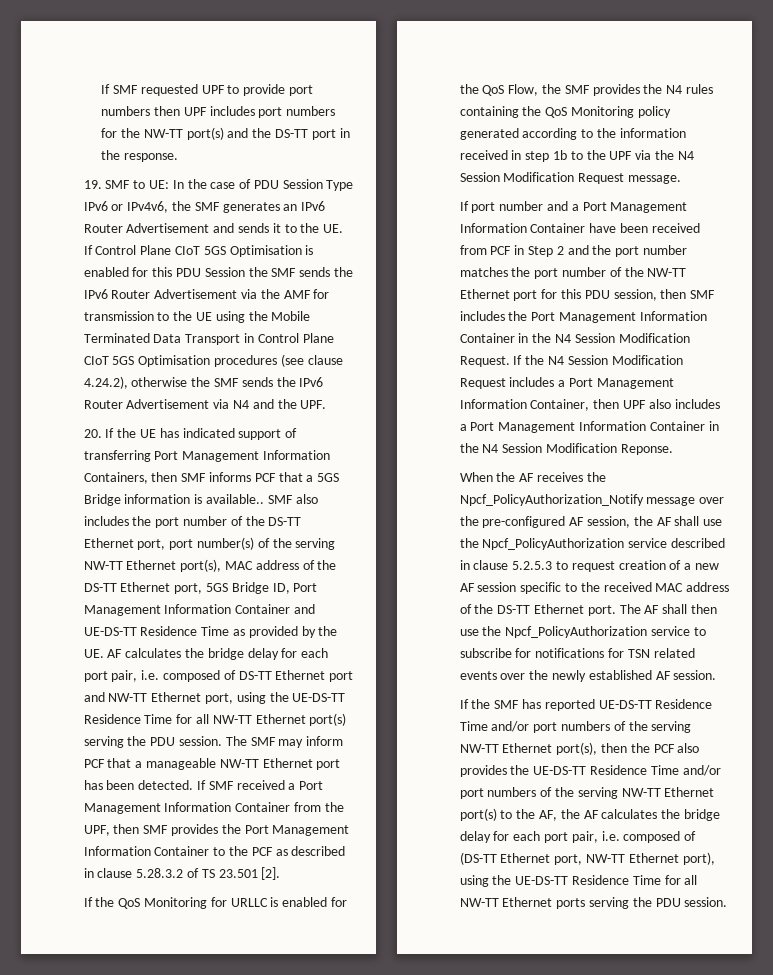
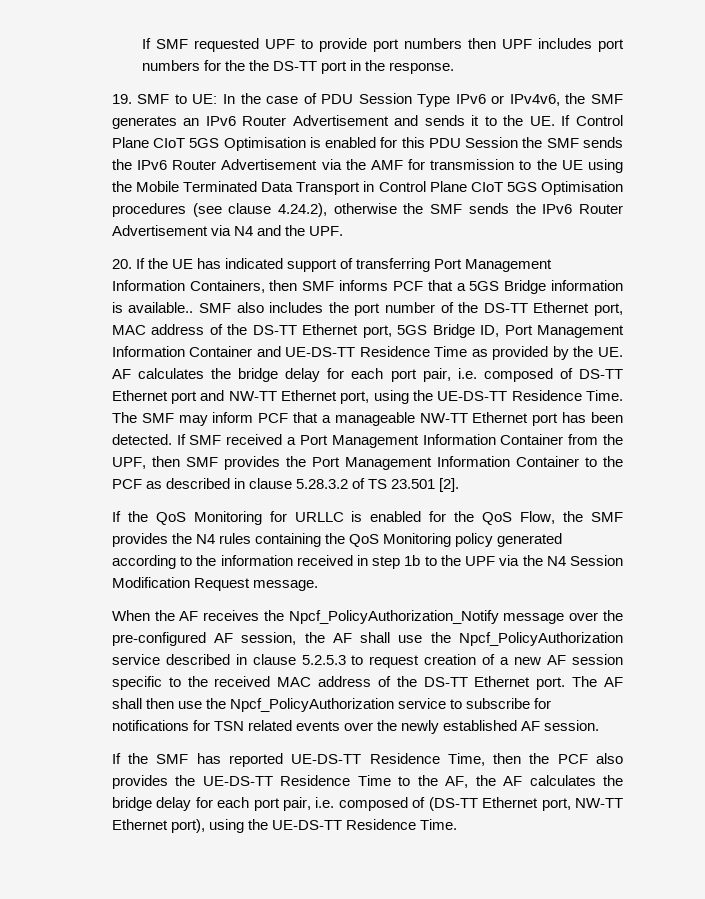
[143,127,249,140] NW-TT port(s) and -> (245, 65) none
[169,537,336,550] [83,559,222,572] port number(s) of the serving NW-TT Ethernet port(s), -> (623, 309) none
[144,713,347,726] [83,736,223,748] Time for all NW-TT Ethernet port(s) serving the PDU session. -> [586,390,623,401] Time.
[459,201,688,213] [459,223,700,233] [459,245,687,257] [459,267,687,279] [459,289,716,301] [459,311,707,323] [459,333,690,343] [459,355,683,367] [459,377,674,389] [459,399,720,411] [459,421,719,433] [459,443,673,455] // If port number and a Port Management Information Container have been received from PCF in Step 2 and the port number matches the port number of the NW-TT Ethernet port for this PDU session, then SMF includes the Port Management Information Container in the N4 Session Modification Request. If the N4 Session Modification Request includes a Port Management Information Container, then UPF also includes a Port Management Information Container in the N4 Session Modification Reponse. -> (318, 585) none
[459,721,692,733] [459,742,598,755] Time and/or port numbers of the serving NW-TT Ethernet port(s), -> [447,753,485,766] Time,
[682,765,721,776] [459,787,715,799] [459,808,497,821] and/or port numbers of the serving NW-TT Ethernet port(s) -> (391, 780) none
[632,875,698,885] [459,897,728,909] Time for all NW-TT Ethernet ports serving the PDU session. -> [420,819,458,830] Time.

